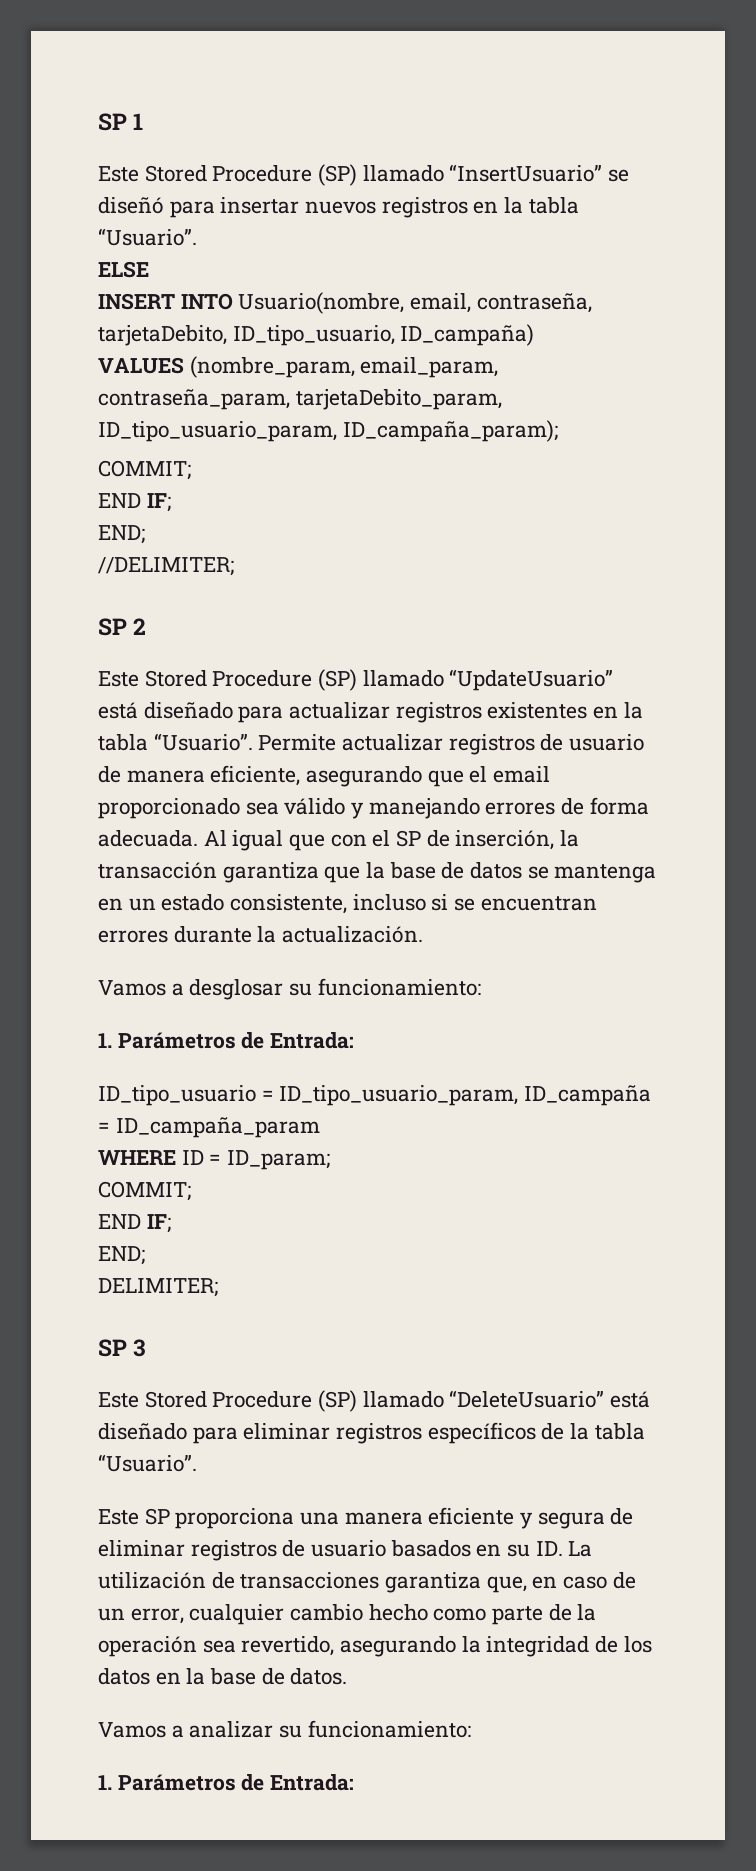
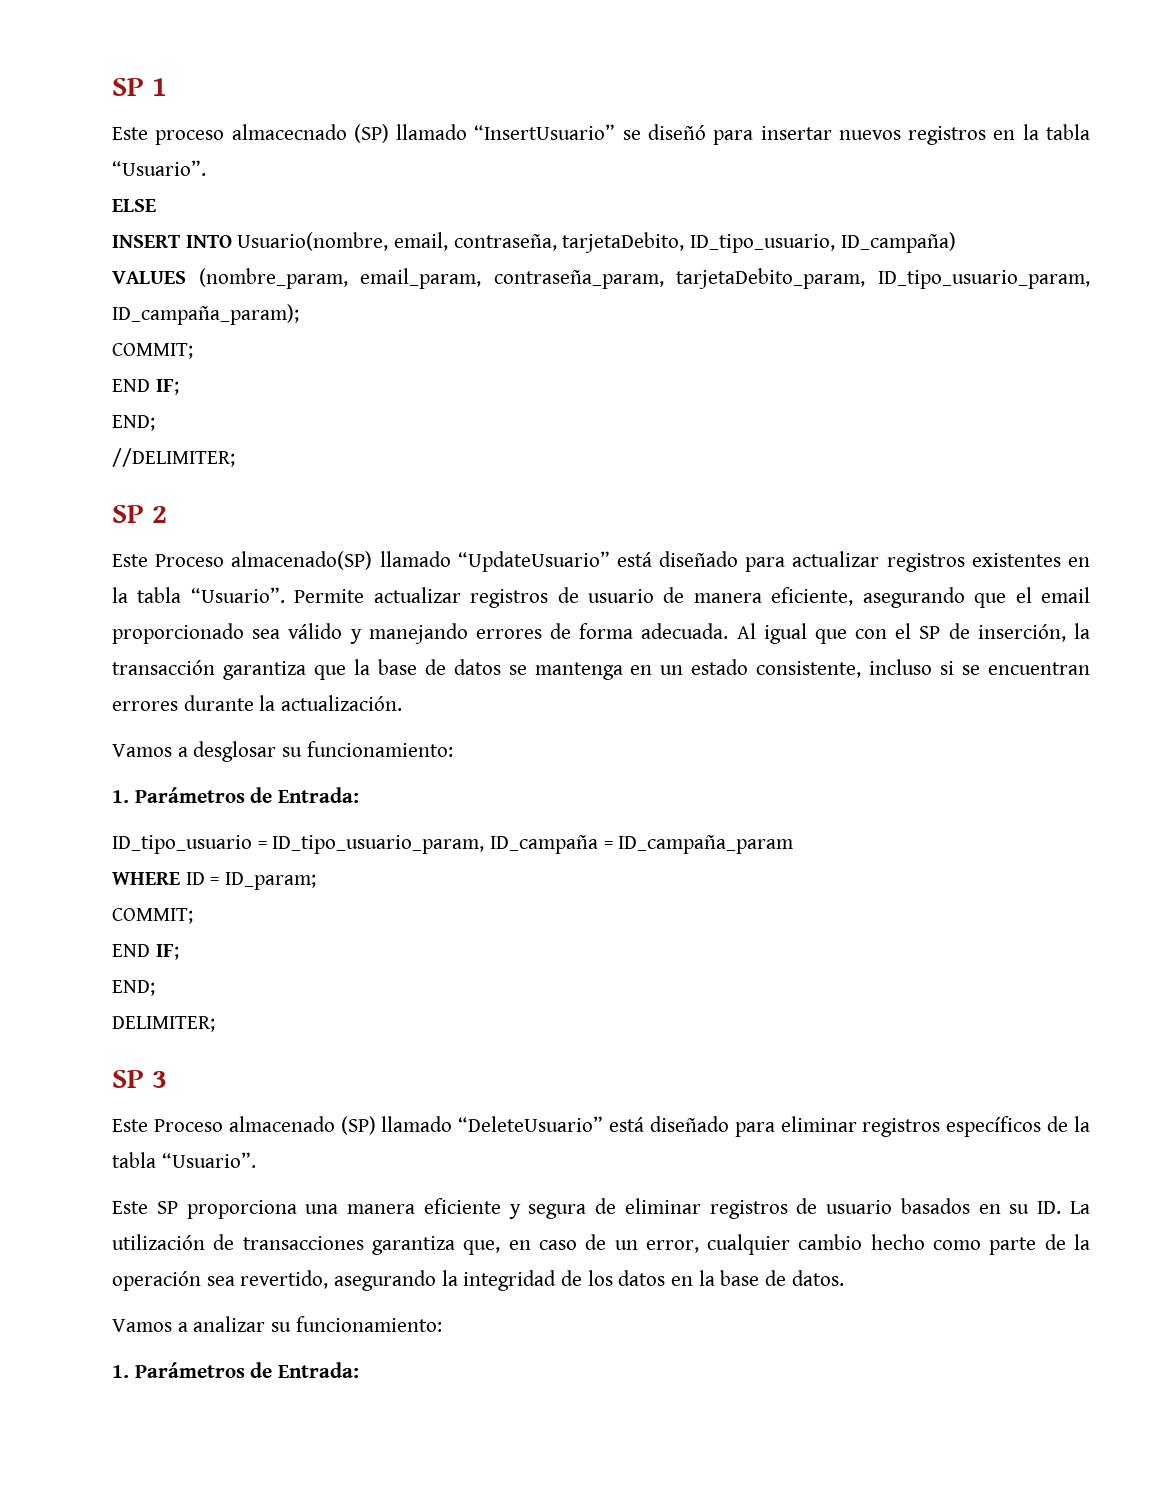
[144,165,313,182] Stored Procedure -> [155,124,347,145] proceso almacecnado
[144,669,358,691] Stored Procedure (SP) -> [155,551,373,570] Proceso almacenado(SP)
[144,1391,313,1408] Stored Procedure -> [153,1116,335,1132] Proceso almacenado

